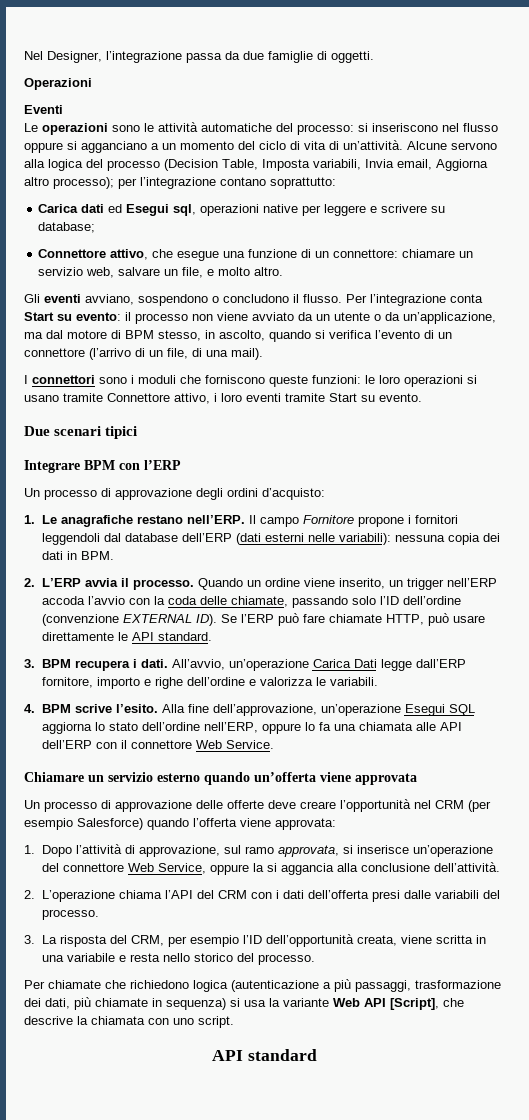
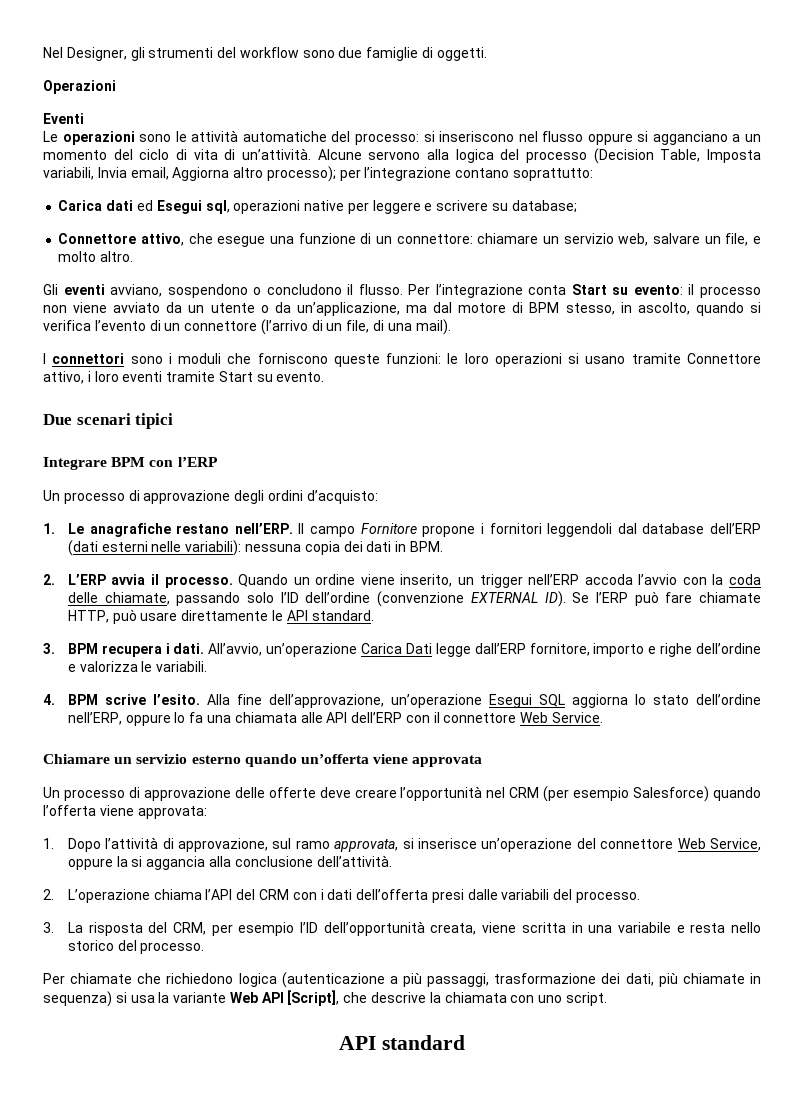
[106,51,240,63] l’integrazione passa da -> [130,47,335,61] gli strumenti del workflow sono

